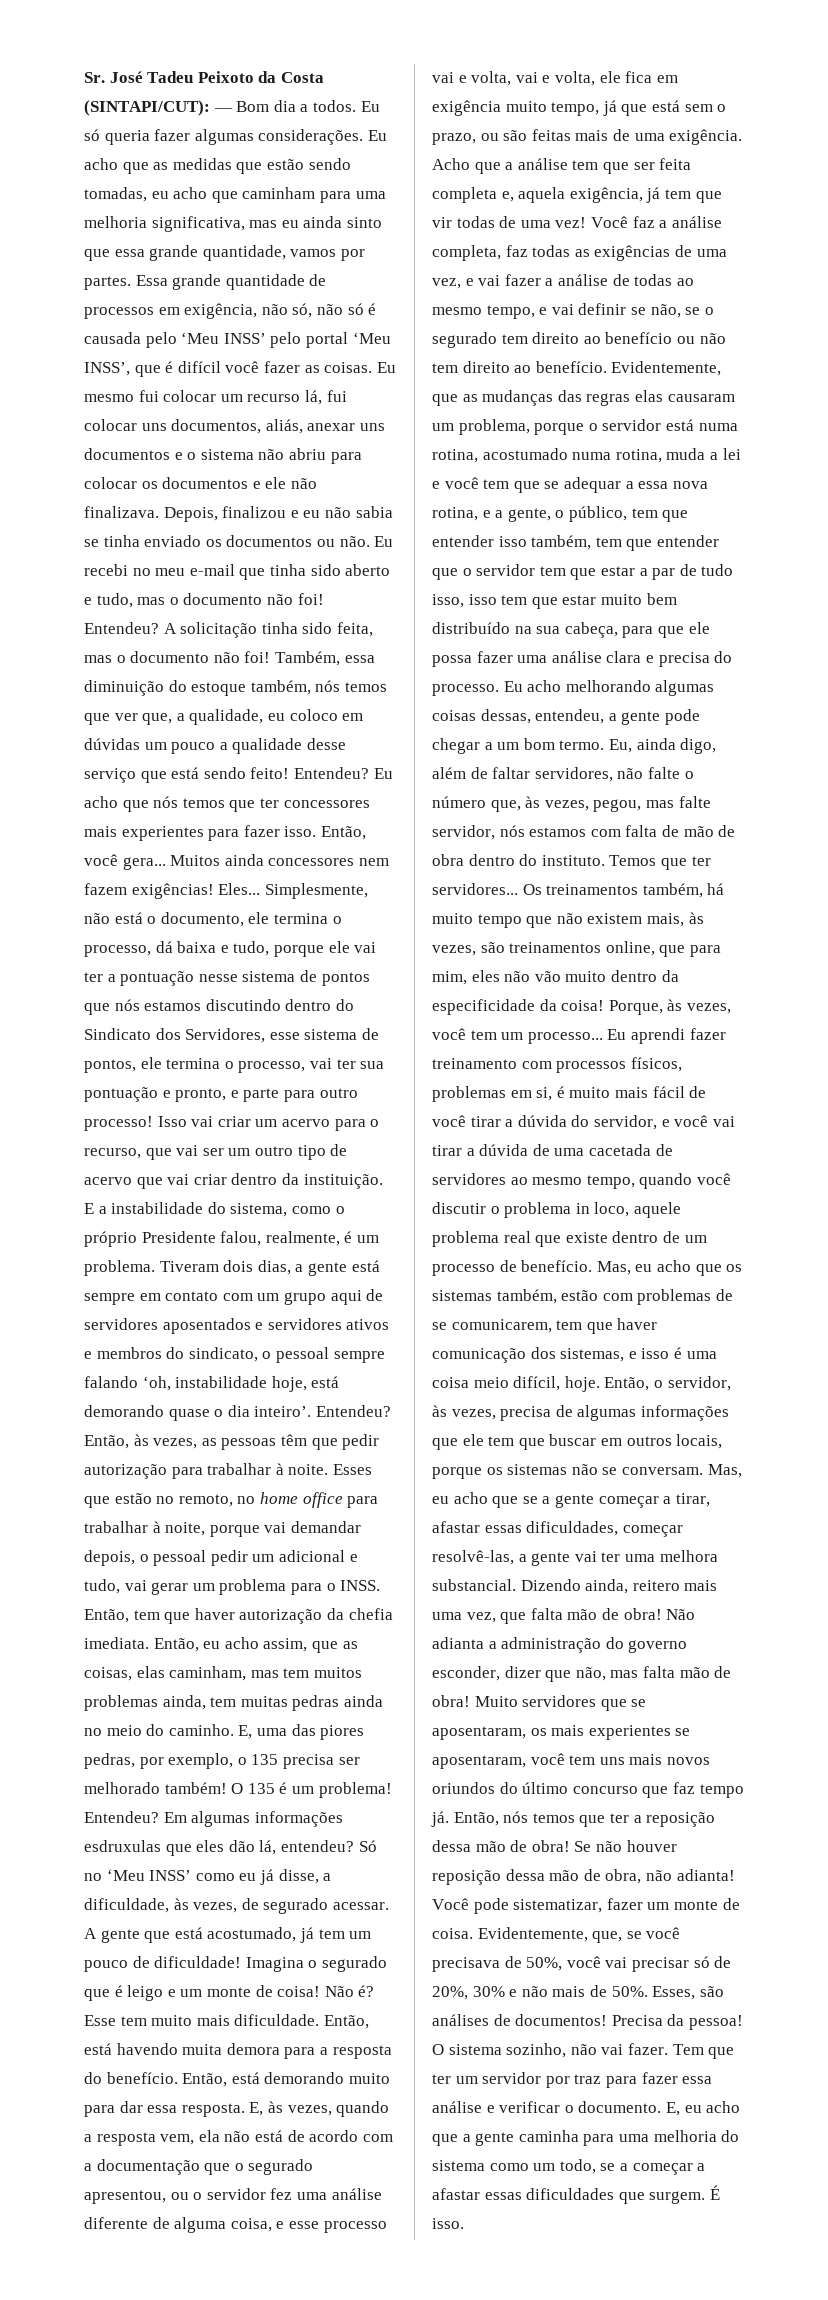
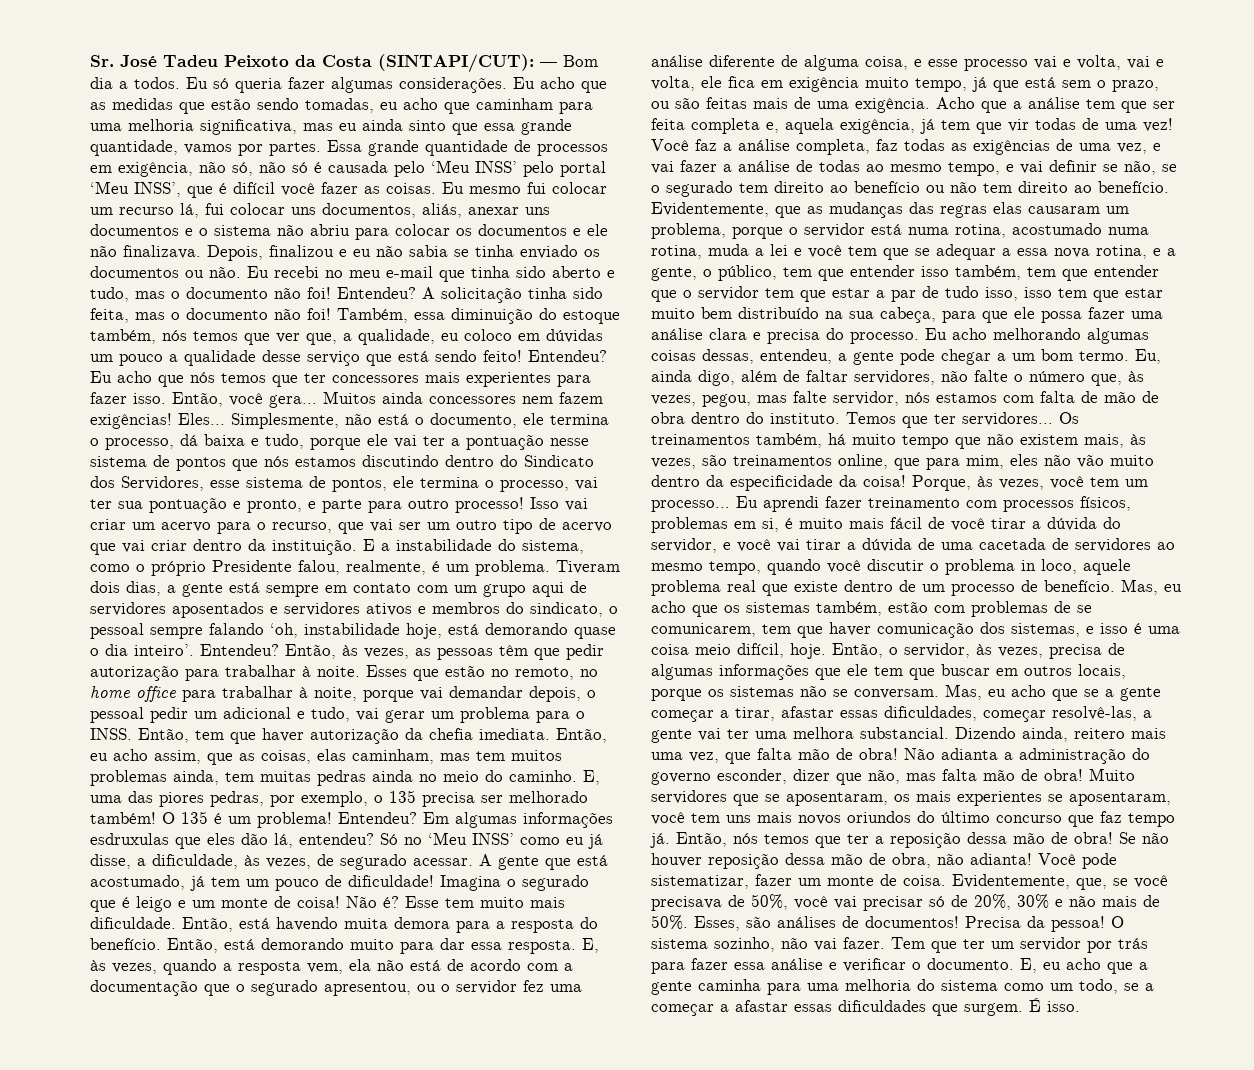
[574,2074,602,2084] traz -> [1118,938,1148,949] trás

